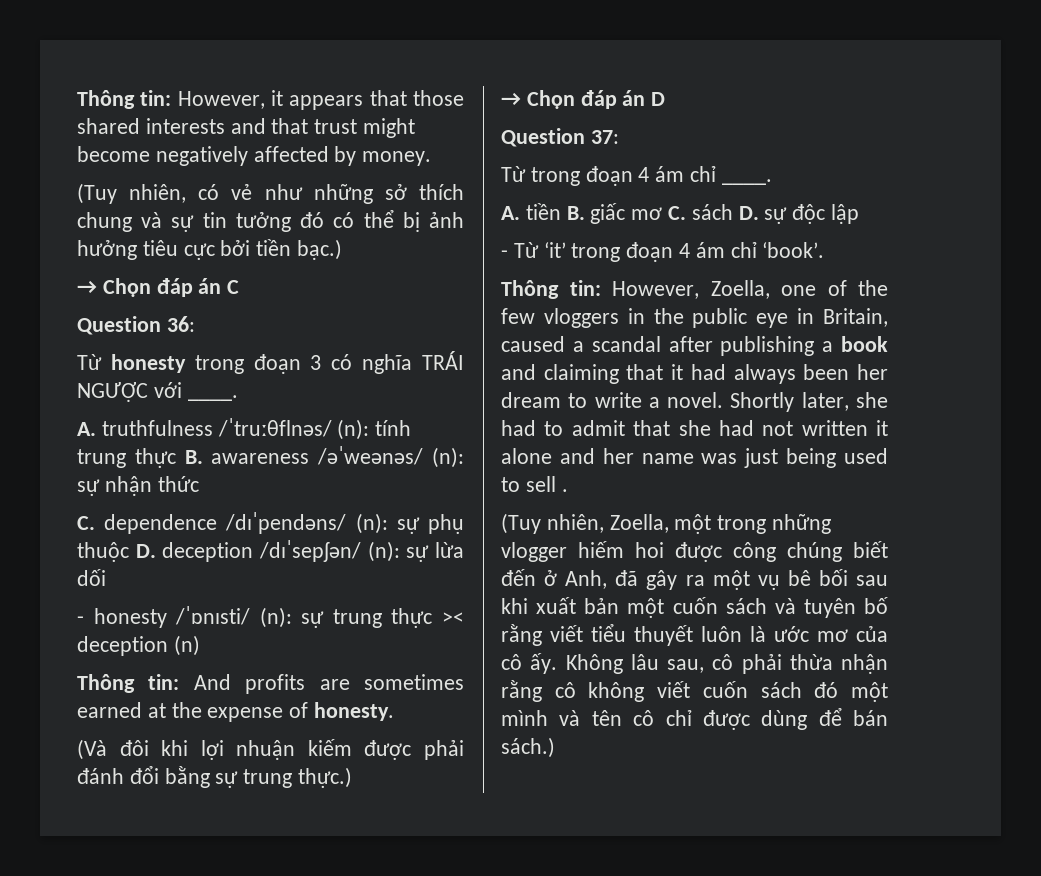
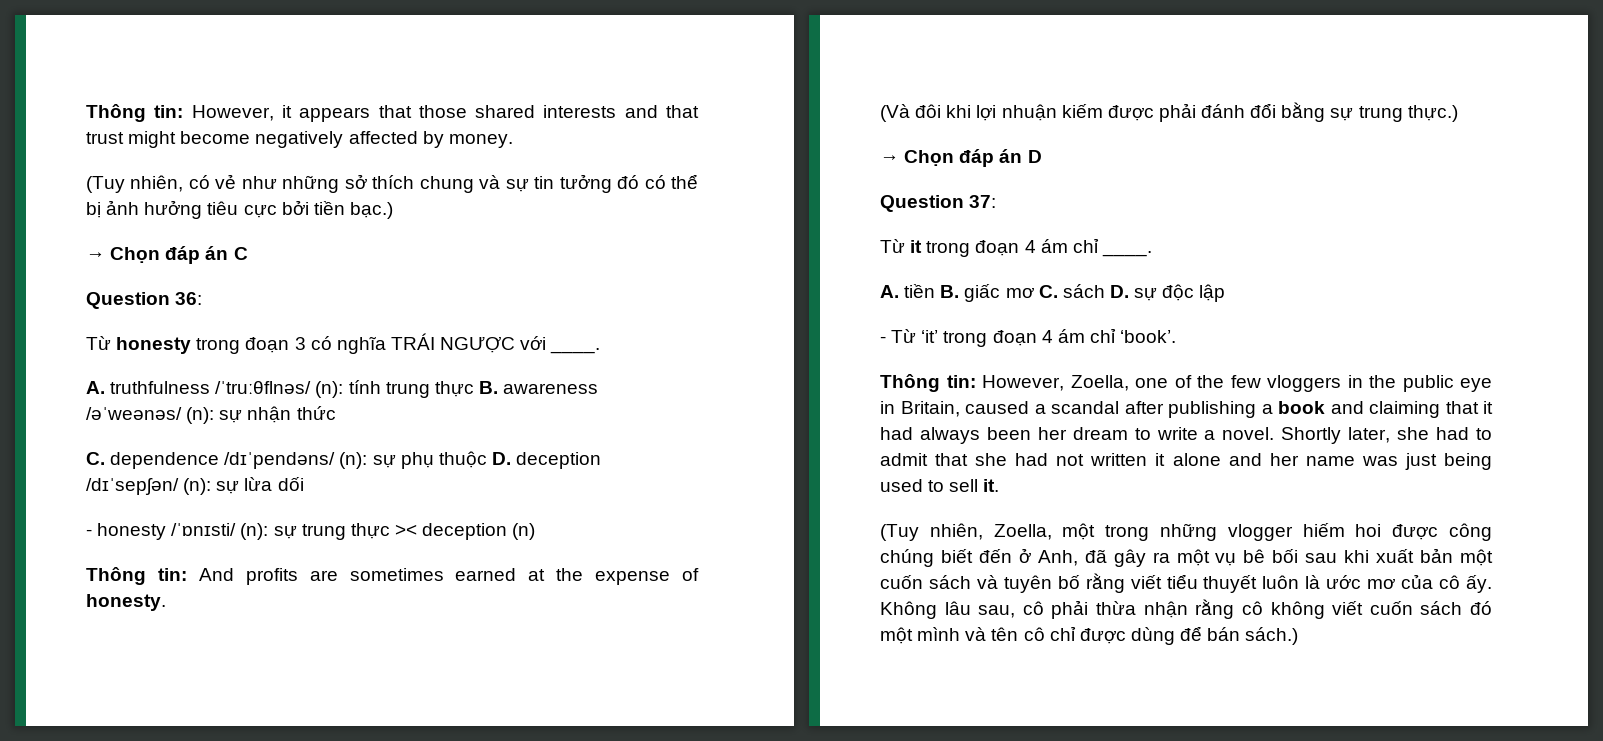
(526, 174) none -> [910,240,923,253] it
[561,489,568,492] . -> [983,479,1000,492] it.

